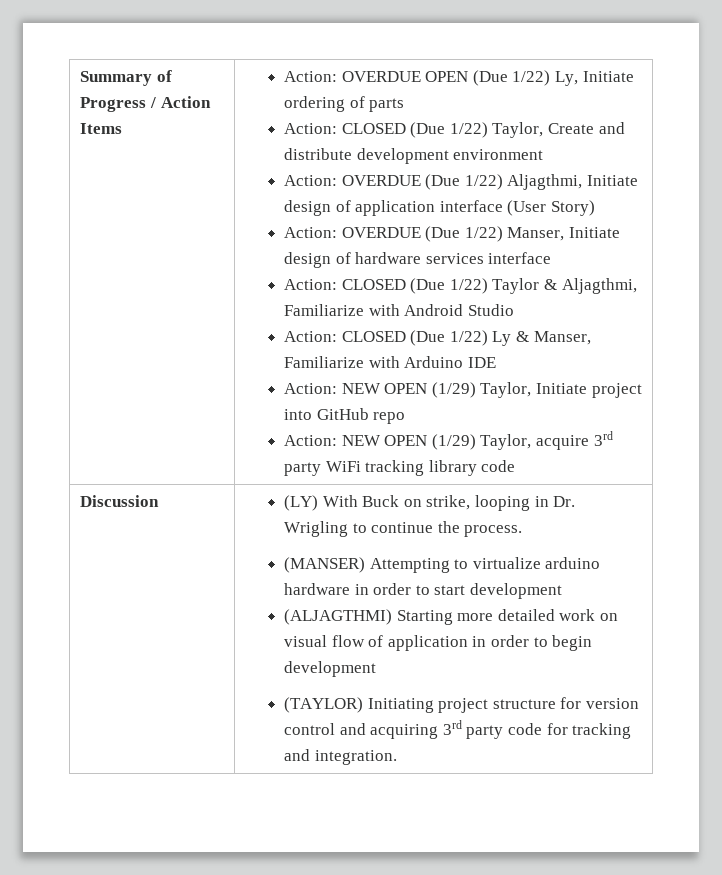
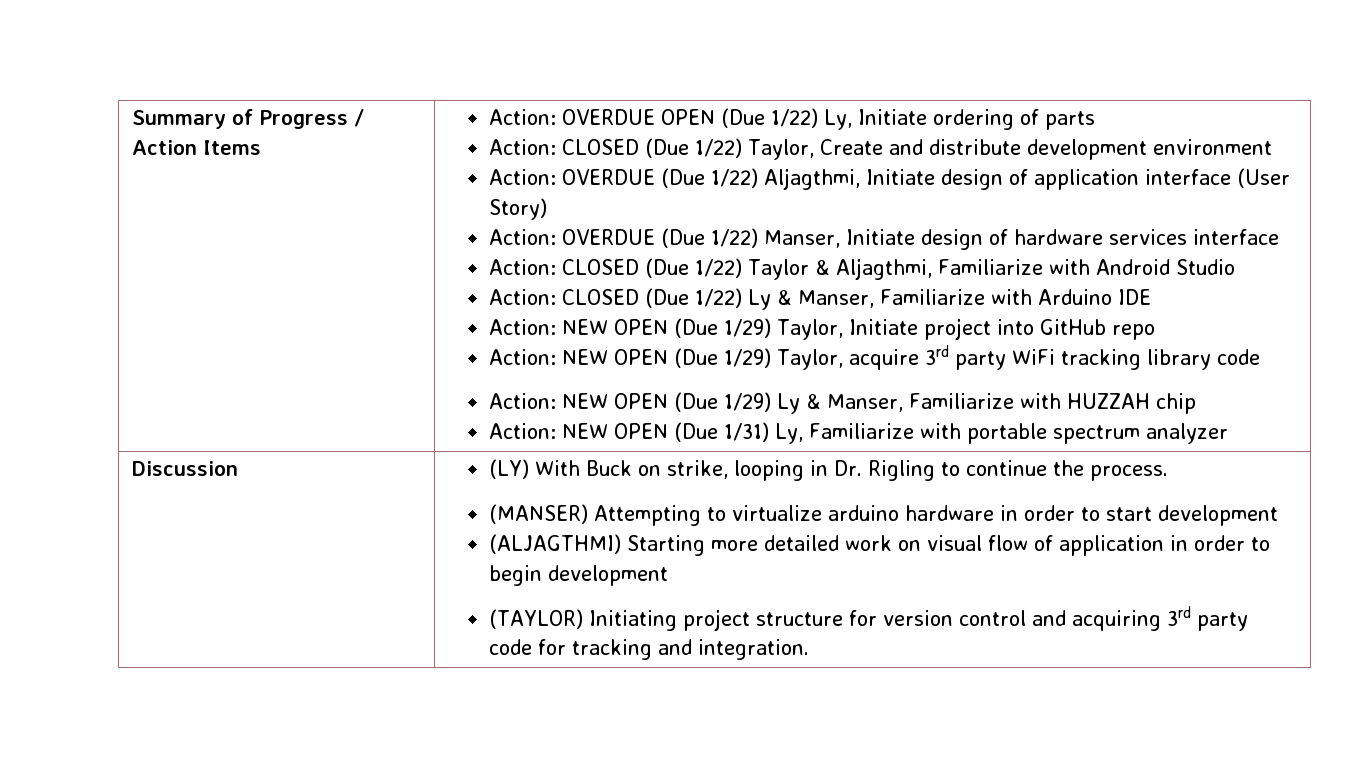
[431,382,476,398] (1/29) -> [674,318,772,338] (Due 1/29)
[431,434,476,450] (1/29) -> [674,348,772,368] (Due 1/29)
(516, 466) none -> [489,392,1197,414] [489,422,1229,444] // Action: NEW OPEN (Due 1/29) Ly & Manser, Familiarize with HUZZAH chip // Action: NEW OPEN (Due 1/31) Ly, Familiarize with portable spectrum analyzer
[284,521,349,537] Wrigling -> [868,460,936,481] Rigling

